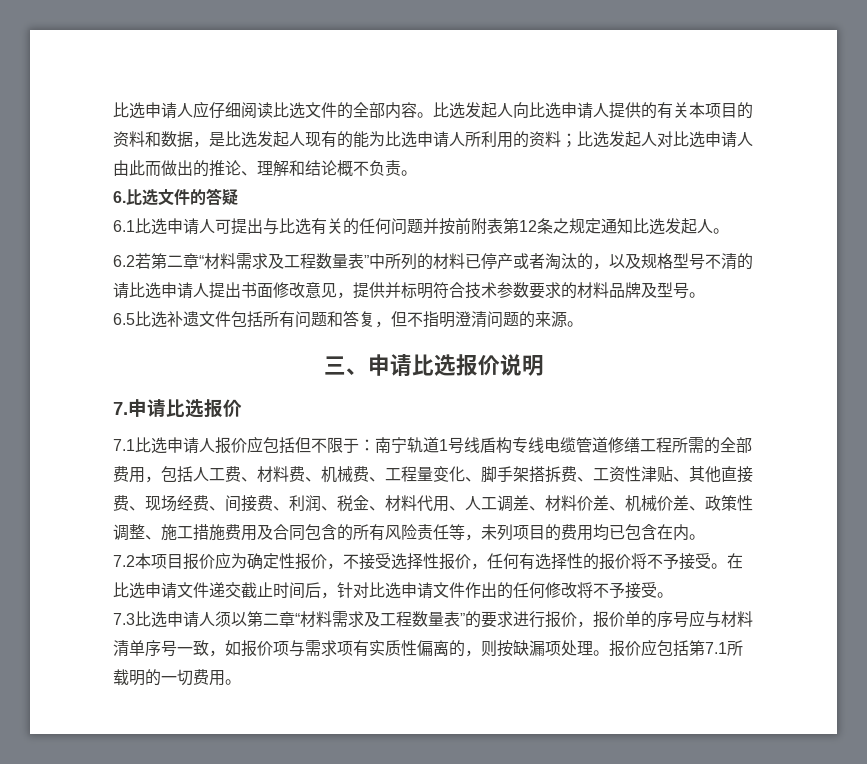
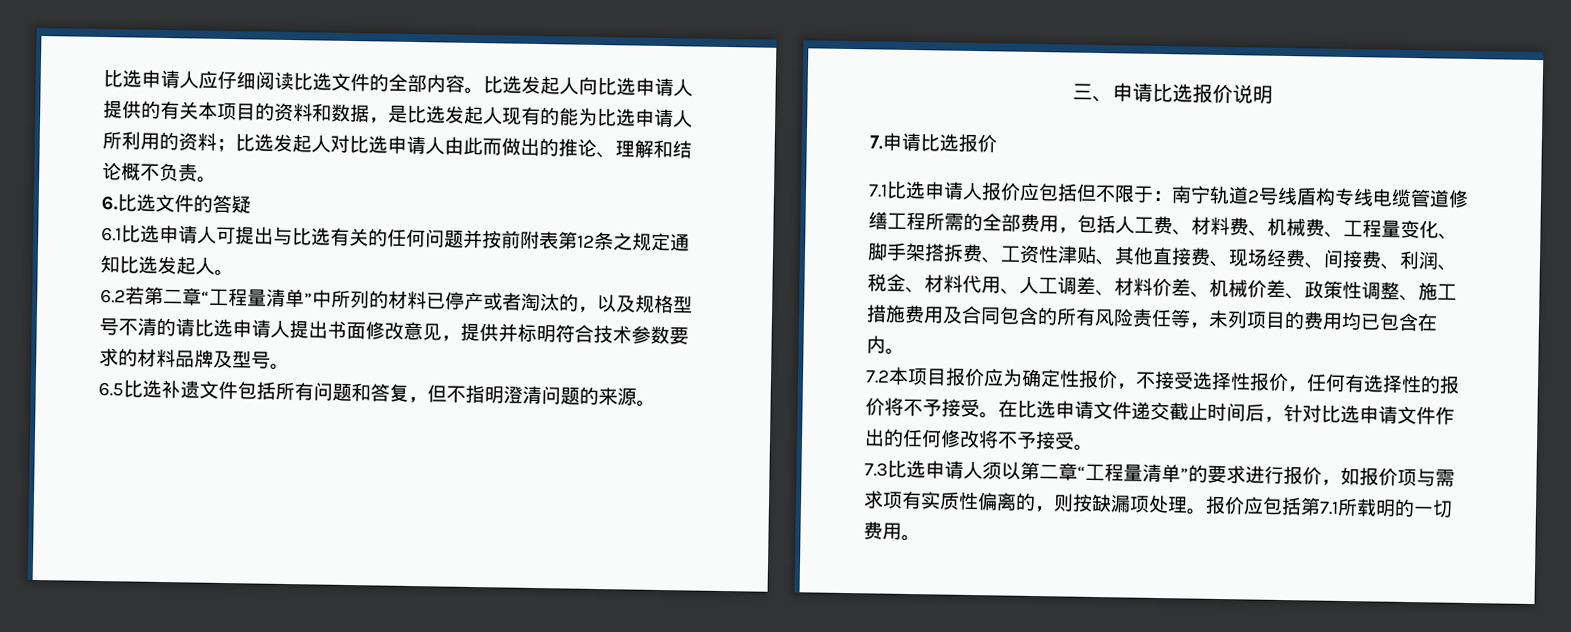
[204,253,364,269] 材料需求及工程数量表 -> [209,288,305,308] 工程量清单
[439,439,448,451] 1 -> [1247,189,1260,203] 2
[300,611,460,627] 材料需求及工程数量表 -> [1085,463,1181,483] 工程量清单
[593,610,753,628] [113,640,225,657] 报价单的序号应与材料清单序号一致， -> (1341, 482) none

